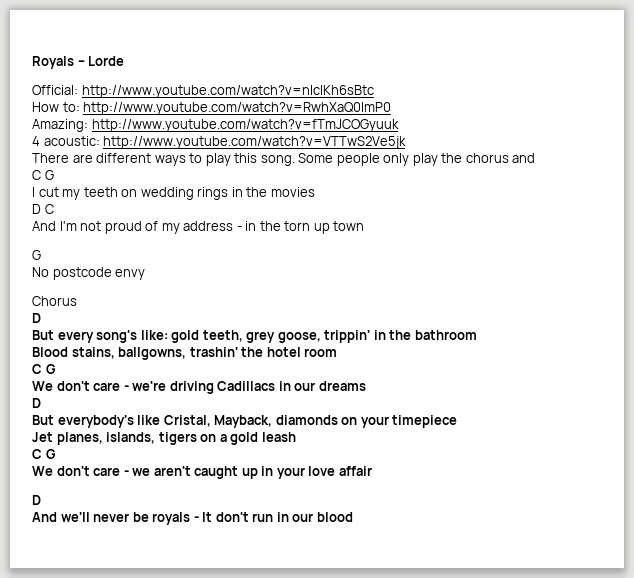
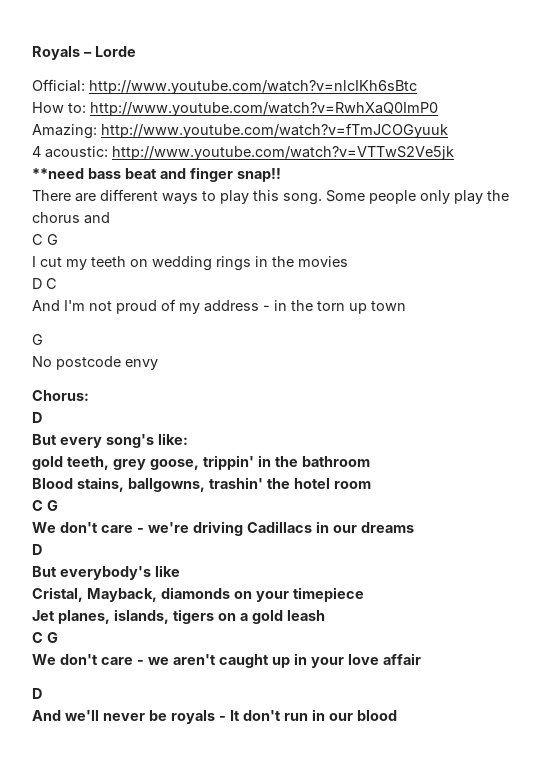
(407, 142) none -> [32,167,281,182] // **need bass beat and finger snap!!
[32,296,77,306] Chorus -> [32,390,89,401] Chorus:
(168, 335) none -> (188, 439) //
(161, 420) none -> (180, 571) //

